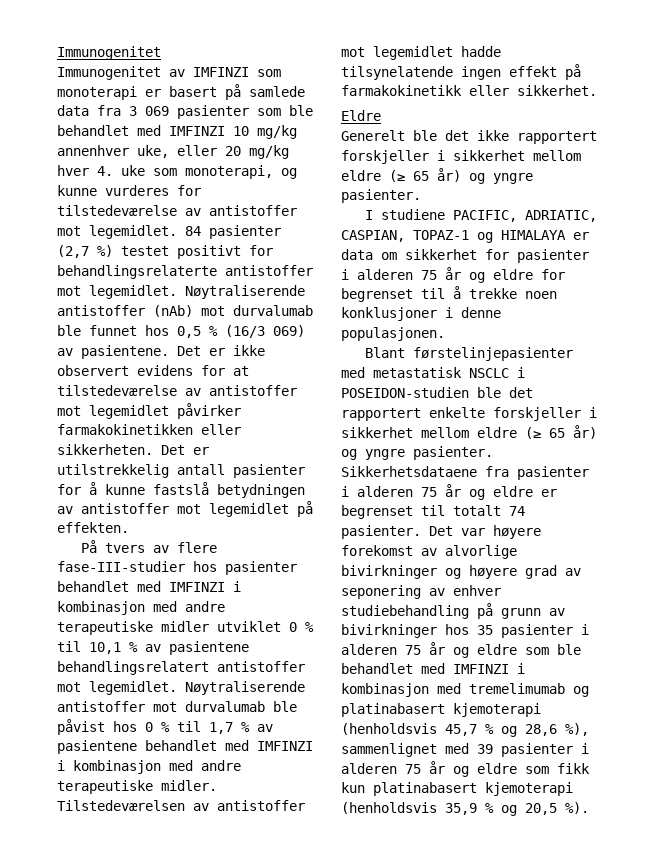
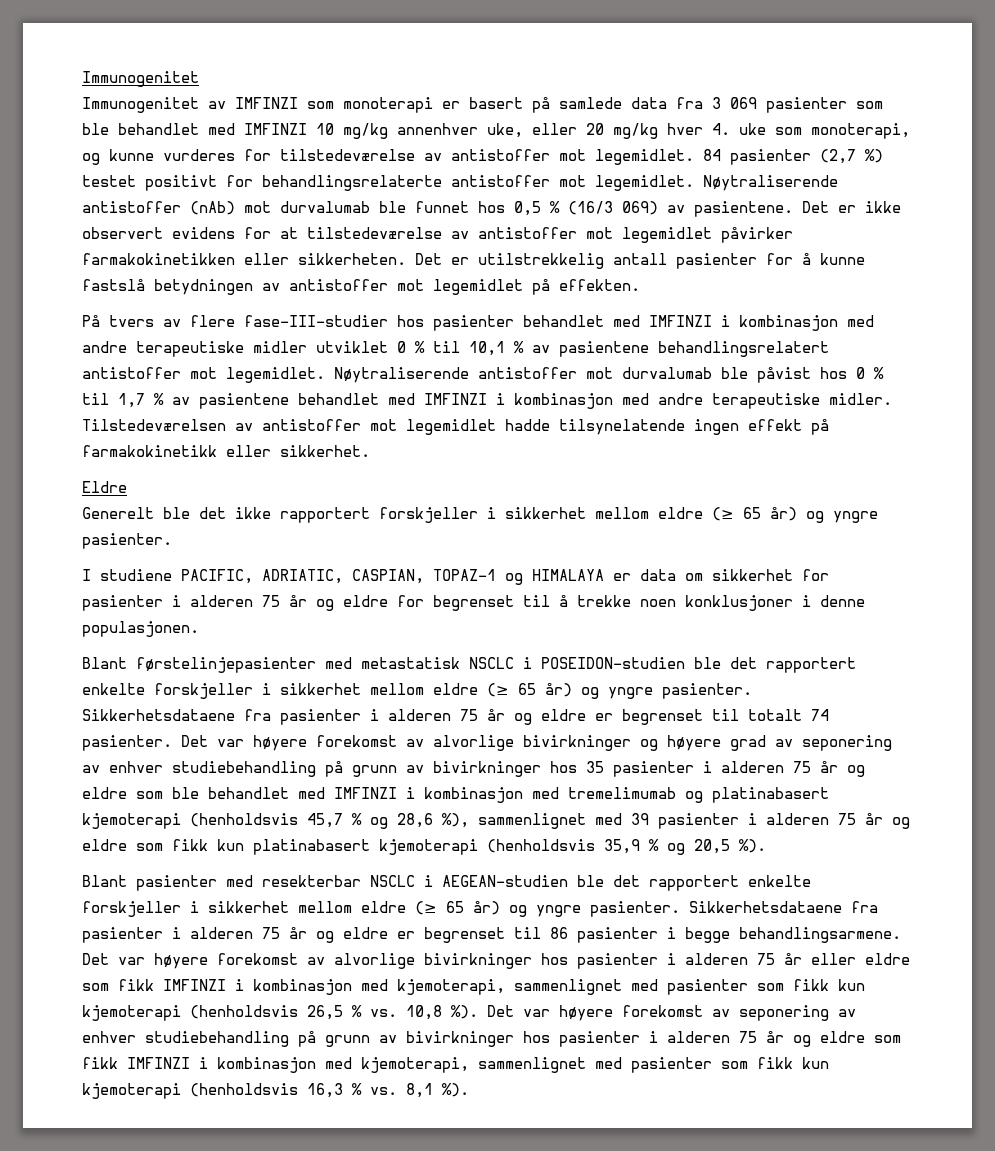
(589, 808) none -> [82,875,811,891] [82,901,878,917] [82,927,901,943] [82,953,910,969] [82,979,865,995] [82,1005,856,1021] [82,1031,901,1047] [82,1057,829,1073] [82,1083,469,1099] // Blant pasienter med resekterbar NSCLC i AEGEAN-studien ble det rapportert enkelte forskjeller i sikkerhet mellom eldre (≥ 65 år) og yngre pasienter. Sikkerhetsdataene fra pasienter i alderen 75 år og eldre er begrenset til 86 pasienter i begge behandlingsarmene. Det var høyere forekomst av alvorlige bivirkninger hos pasienter i alderen 75 år eller eldre som fikk IMFINZI i kombinasjon med kjemoterapi, sammenlignet med pasienter som fikk kun kjemoterapi (henholdsvis 26,5 % vs. 10,8 %). Det var høyere forekomst av seponering av enhver studiebehandling på grunn av bivirkninger hos pasienter i alderen 75 år og eldre som fikk IMFINZI i kombinasjon med kjemoterapi, sammenlignet med pasienter som fikk kun kjemoterapi (henholdsvis 16,3 % vs. 8,1 %).

